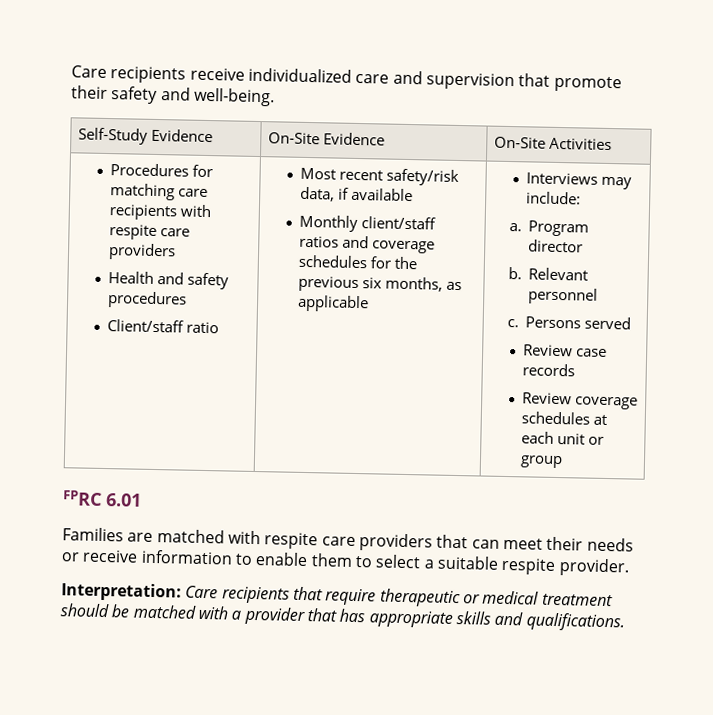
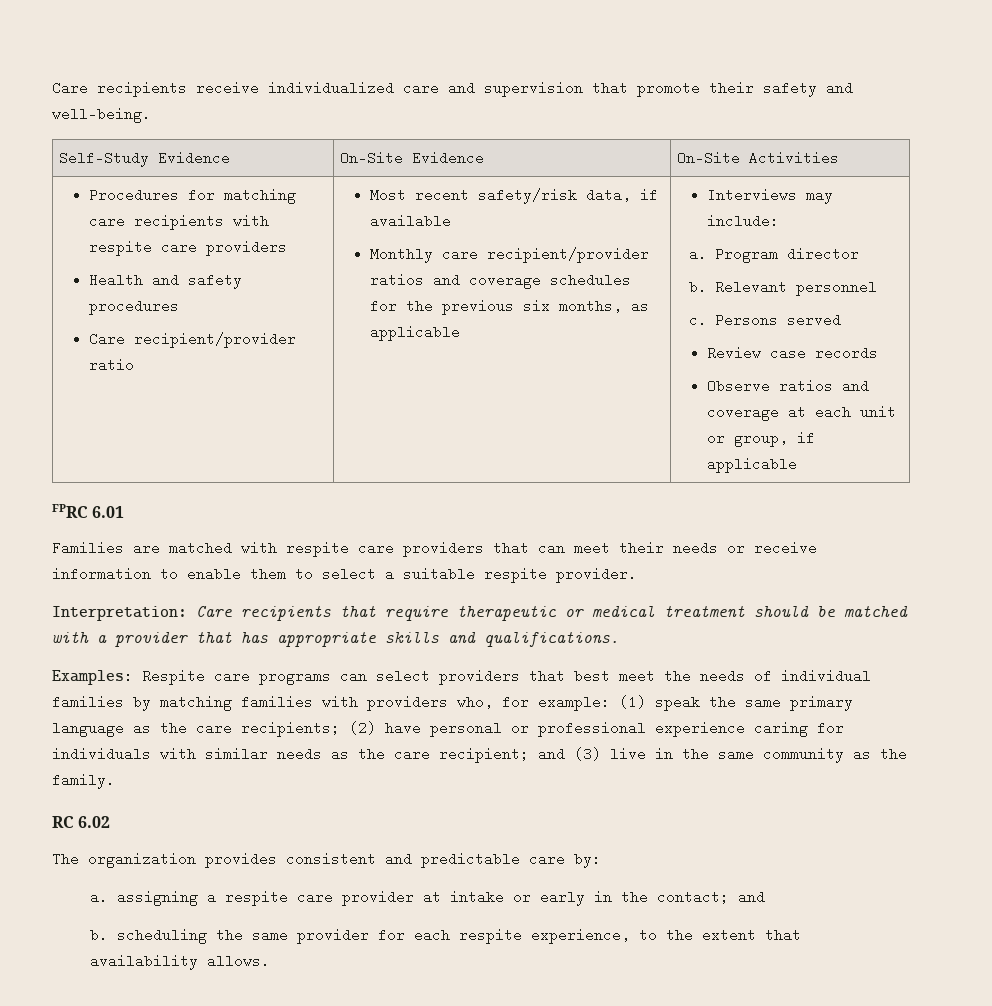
[107,319,185,333] Client/staff -> [89,332,297,348] Care recipient/provider
[361,216,437,230] client/staff -> [442,247,650,263] care recipient/provider
[522,392,639,410] [521,411,591,425] Review coverage schedules -> [707,379,870,393] [707,405,780,421] Observe ratios and coverage
[520,455,564,469] group -> [734,431,816,447] [707,457,798,473] group, if applicable
(625, 622) none -> [52,669,871,685] [52,695,853,711] [52,721,844,737] [52,747,907,763] [52,773,115,789] [52,816,111,828] [52,852,601,868] [90,890,766,906] [90,928,802,944] [90,954,271,970] // Examples: Respite care programs can select providers that best meet the needs of individual families by matching families with providers who, for example: (1) speak the same primary language as the care recipients; (2) have personal or professional experience caring for individuals with similar needs as the care recipient; and (3) live in the same community as the family. // RC 6.02 // The organization provides consistent and predictable care by: // a. assigning a respite care provider at intake or early in the contact; and // b. scheduling the same provider for each respite experience, to the extent that availability allows.

